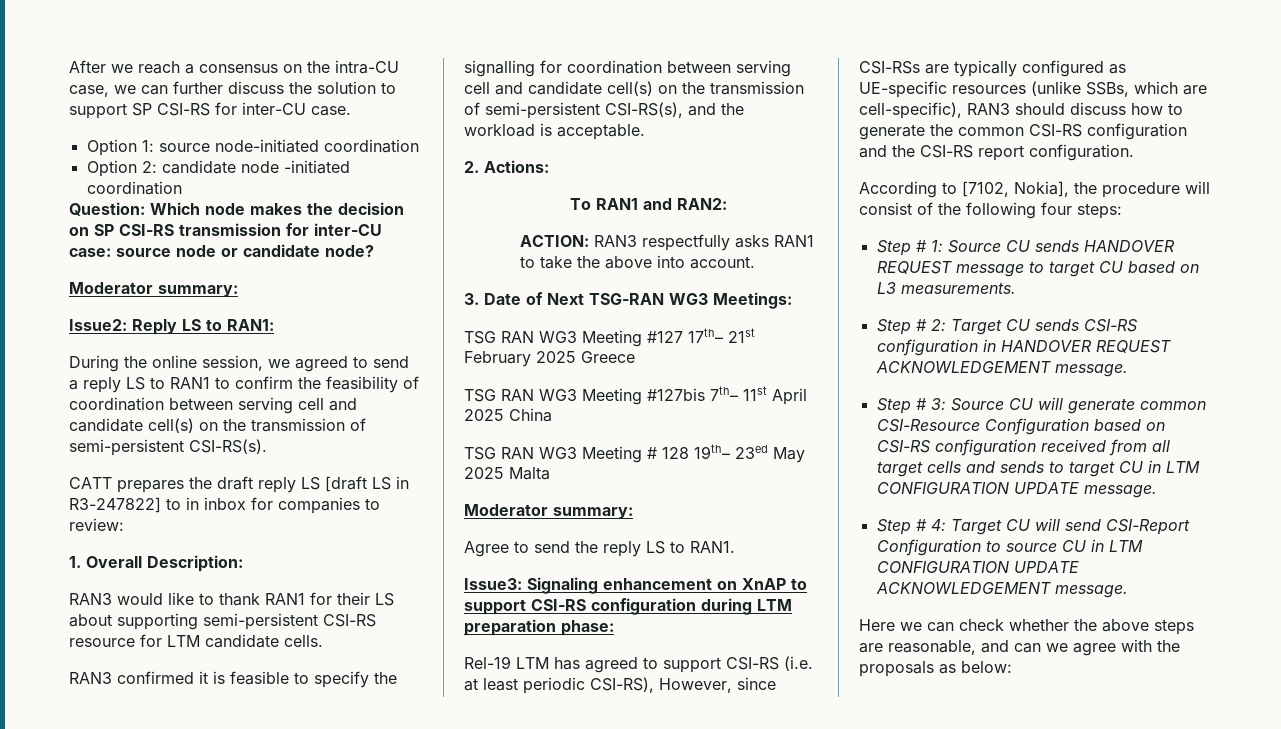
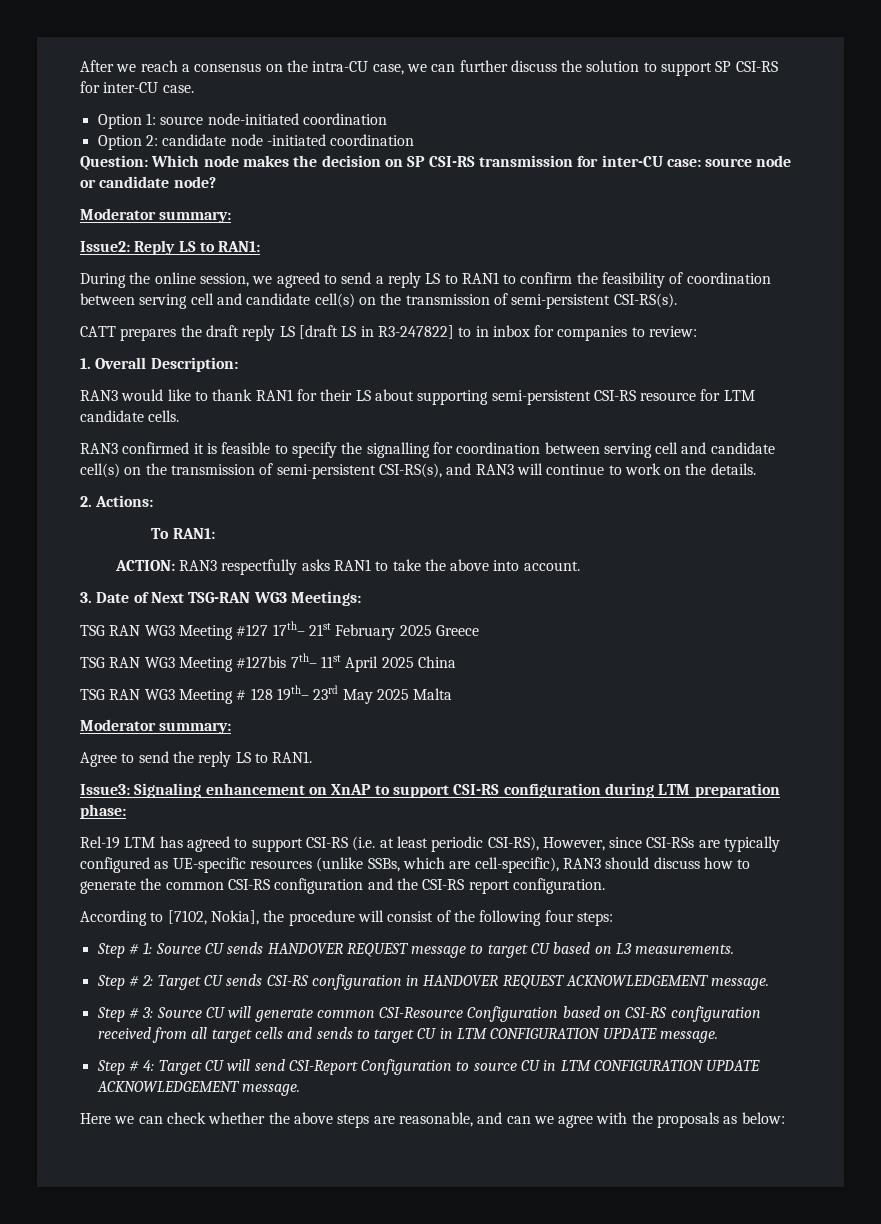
[721,103,744,115] [464,123,645,140] the workload is acceptable. -> [475,463,756,475] RAN3 will continue to work on the details.
[595,198,727,210] RAN1 and RAN2: -> [172,528,215,539] RAN1:
[735,445,768,459] 23ed -> [313,685,339,700] 23rd

